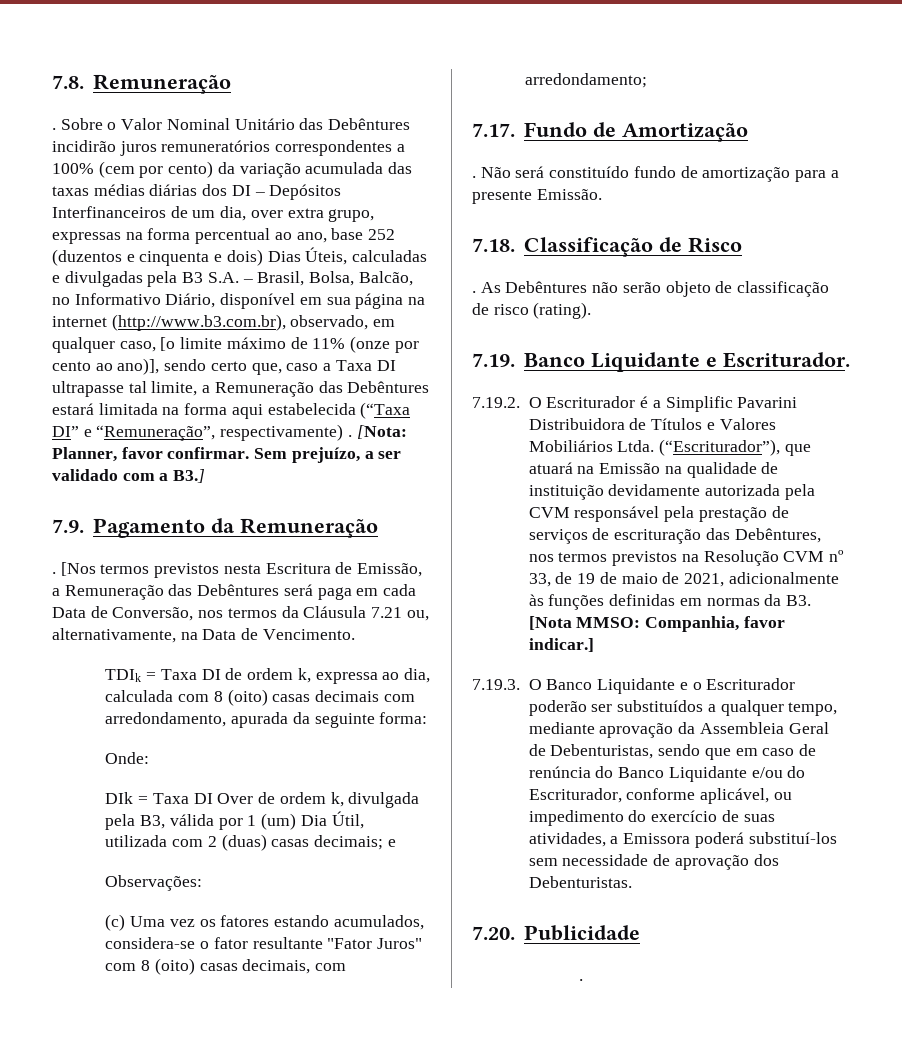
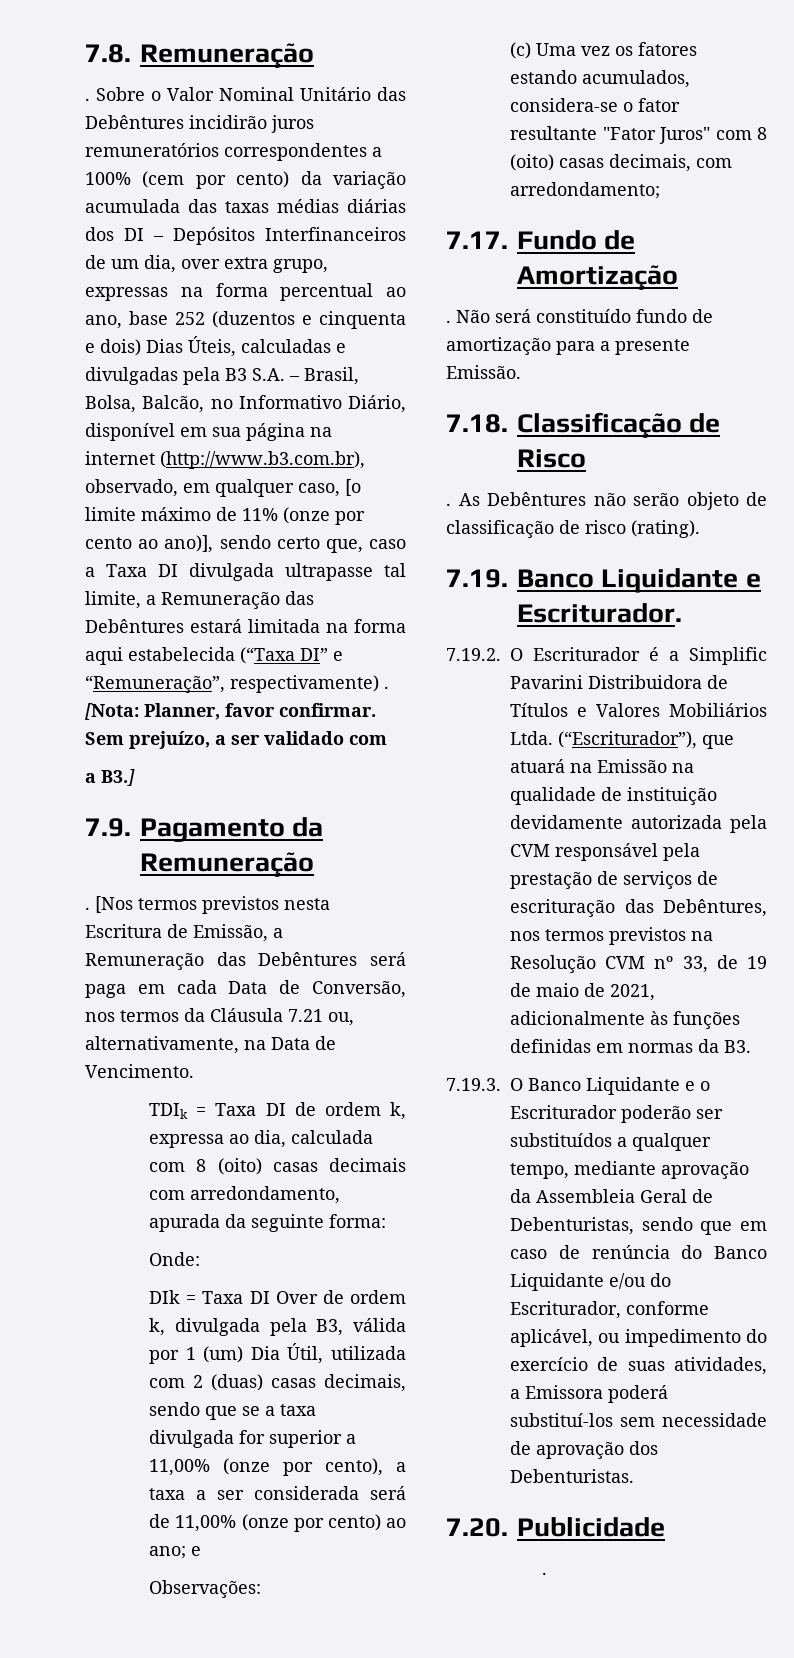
(396, 365) none -> [189,563,274,581] divulgada
(155, 477) none -> (387, 740) //
[314,835,384,850] decimais; -> [324,1374,406,1392] [149,1402,317,1420] [149,1430,357,1448] [149,1458,406,1476] [149,1486,406,1500] [149,1514,406,1532] [149,1546,187,1559] decimais, sendo que se a taxa divulgada for superior a 11,00% (onze por cento), a taxa a ser considerada será de 11,00% (onze por cento) ao ano;
[528,616,785,632] [528,638,594,652] [Nota MMSO: Companhia, favor indicar.] -> (751, 1046) none

